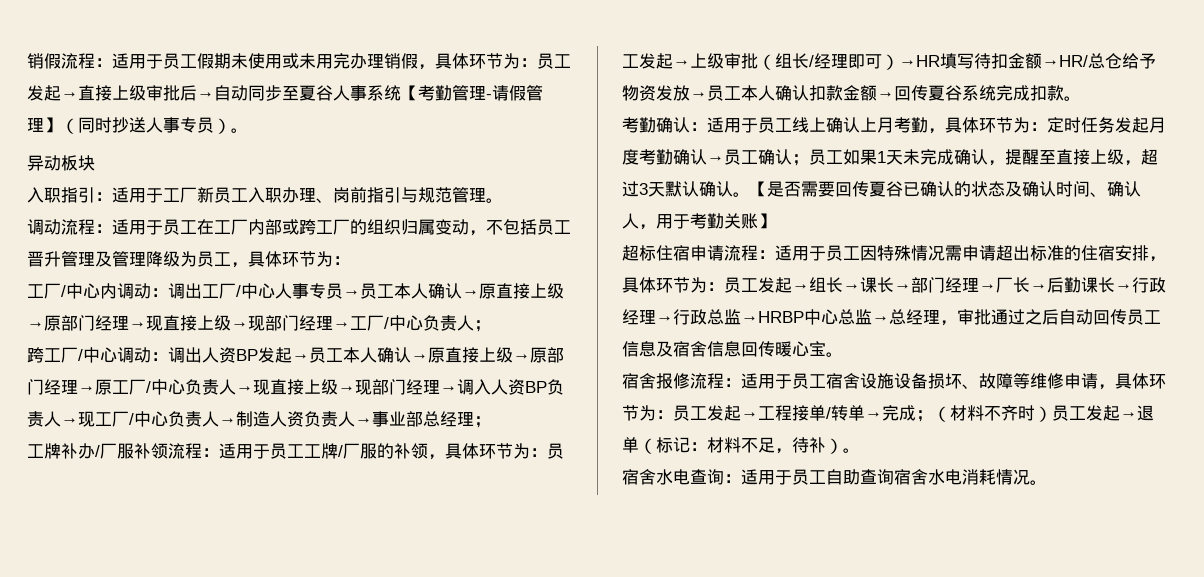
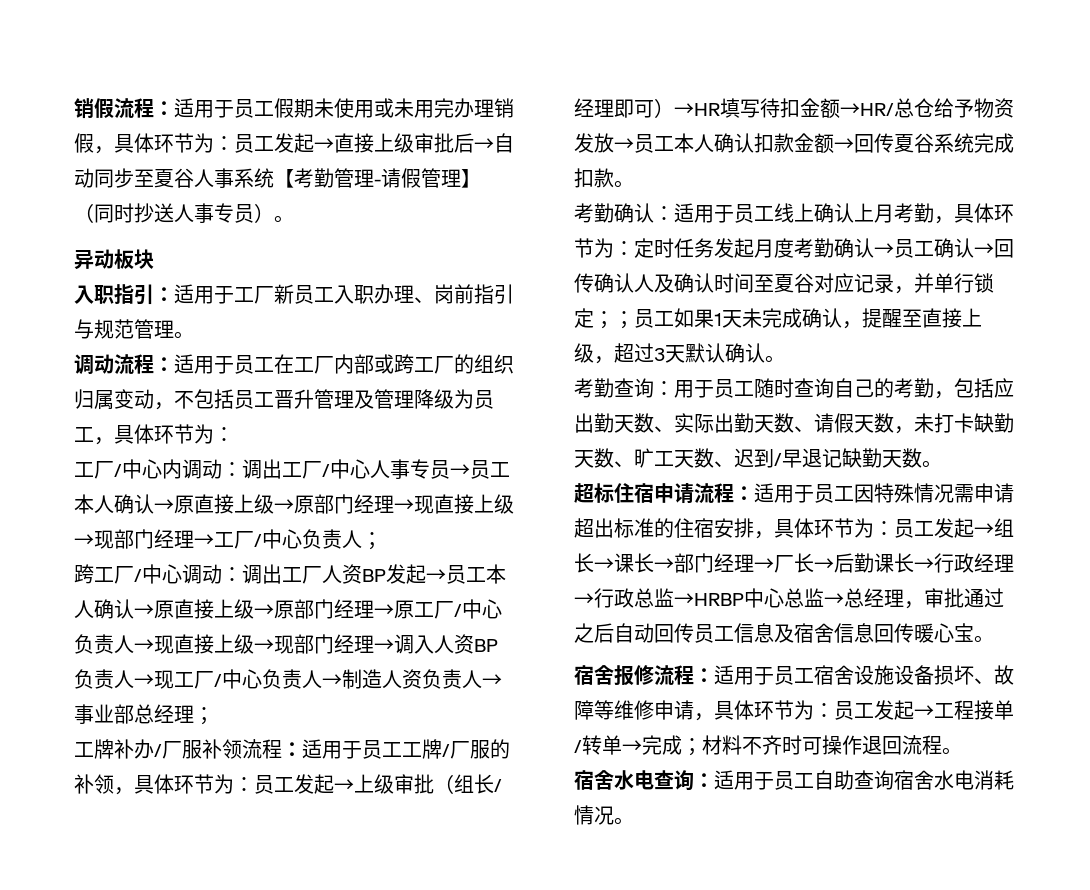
(202, 355) none -> [282,566,322,584] 工厂
(792, 157) none -> [974,239,1014,258] [574,273,994,294] [574,308,614,329] →回传确认人及确认时间至夏谷对应记录，并单行锁定；
[750,181,1141,197] [622,213,775,230] 【是否需要回传夏谷已确认的状态及确认时间、确认人，用于考勤关账】 -> [574,378,1014,399] [574,413,1014,434] [574,448,942,468] // 考勤查询：用于员工随时查询自己的考勤，包括应出勤天数、实际出勤天数、请假天数，未打卡缺勤天数、旷工天数、迟到/早退记缺勤天数。
[933,406,950,422] （ -> (702, 747) none
[1035,405,1154,422] [622,437,843,454] ）员工发起→退单（标记：材料不足，待补） -> [802,735,942,755] 可操作退回流程

